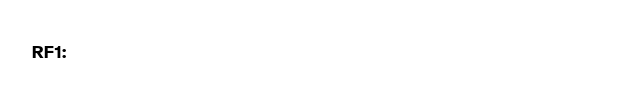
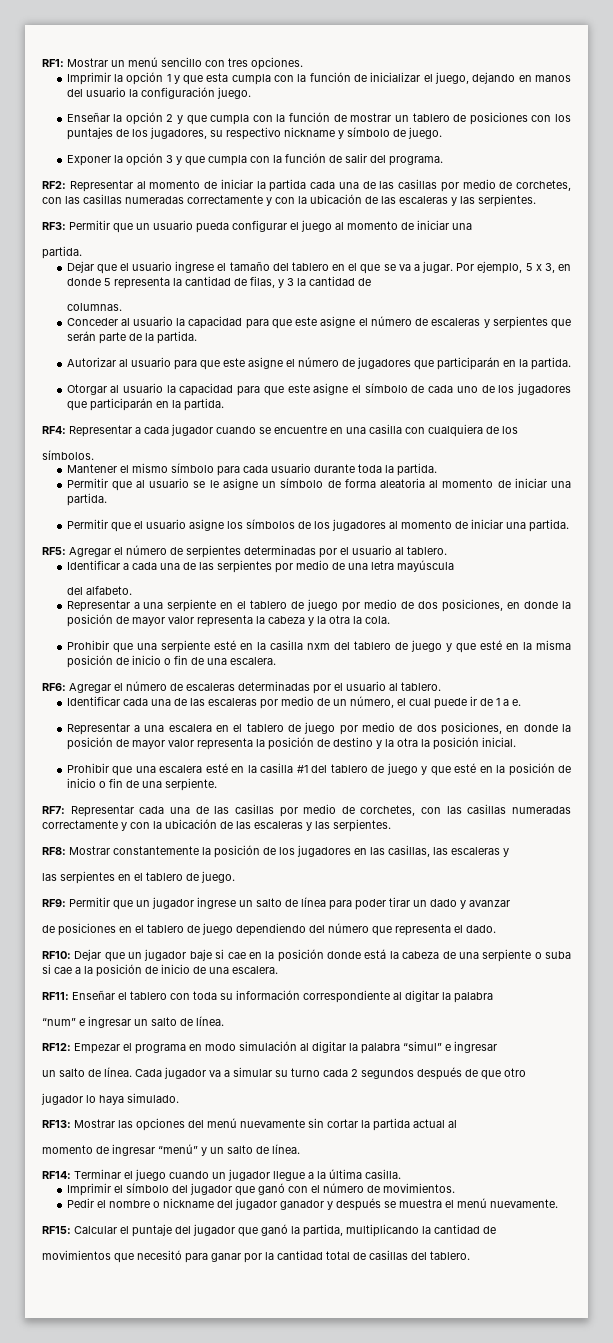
(66, 52) none -> [67,57,303,70] [66,72,572,85] [66,87,251,99] [66,112,571,125] [66,127,442,140] [66,153,443,166] [42,179,571,192] [42,194,536,207] [42,220,472,233] [42,246,82,259] [66,261,571,274] [66,276,371,289] [66,303,122,311] [66,316,571,329] [66,331,197,344] [66,357,571,370] [66,383,571,396] [66,398,224,411] [42,424,518,437] [42,450,94,460] [66,463,437,476] [66,478,571,491] [66,493,107,506] [66,519,569,532] [42,545,447,558] [66,560,454,573] [66,586,132,595] [66,599,571,612] [66,614,390,627] [66,640,572,653] [66,655,276,668] [42,681,441,694] [66,696,521,709] [66,722,571,735] [66,737,516,750] [66,763,572,776] [66,778,217,791] [42,804,572,817] [42,819,391,832] [42,845,509,858] [42,871,235,884] [42,897,510,910] [42,923,496,936] [42,949,571,962] [42,964,278,977] [42,990,493,1003] [42,1016,224,1028] [42,1041,497,1054] [42,1067,526,1080] [41,1093,179,1105] [42,1118,457,1131] [42,1144,300,1156] [42,1169,401,1181] [66,1183,455,1196] [66,1198,558,1211] [42,1224,496,1237] [42,1250,470,1263] Mostrar un menú sencillo con tres opciones. // Imprimir la opción 1 y que esta cumpla con la función de inicializar el juego, dejando en manos del usuario la configuración juego. // Enseñar la opción 2 y que cumpla con la función de mostrar un tablero de posiciones con los puntajes de los jugadores, su respectivo nickname y símbolo de juego. // Exponer la opción 3 y que cumpla con la función de salir del programa. // RF2: Representar al momento de iniciar la partida cada una de las casillas por medio de corchetes, con las casillas numeradas correctamente y con la ubicación de las escaleras y las serpientes. // RF3: Permitir que un usuario pueda configurar el juego al momento de iniciar una // partida. // Dejar que el usuario ingrese el tamaño del tablero en el que se va a jugar. Por ejemplo, 5 x 3, en donde 5 representa la cantidad de filas, y 3 la cantidad de // columnas. // Conceder al usuario la capacidad para que este asigne el número de escaleras y serpientes que serán parte de la partida. // Autorizar al usuario para que este asigne el número de jugadores que participarán en la partida. // Otorgar al usuario la capacidad para que este asigne el símbolo de cada uno de los jugadores que participarán en la partida. // RF4: Representar a cada jugador cuando se encuentre en una casilla con cualquiera de los // símbolos. // Mantener el mismo símbolo para cada usuario durante toda la partida. // Permitir que al usuario se le asigne un símbolo de forma aleatoria al momento de iniciar una partida. // Permitir que el usuario asigne los símbolos de los jugadores al momento de iniciar una partida. // RF5: Agregar el número de serpientes determinadas por el usuario al tablero. // Identificar a cada una de las serpientes por medio de una letra mayúscula // del alfabeto. // Representar a una serpiente en el tablero de juego por medio de dos posiciones, en donde la posición de mayor valor representa la cabeza y la otra la cola. // Prohibir que una serpiente esté en la casilla nxm del tablero de juego y que esté en la misma posición de inicio o fin de una escalera. // RF6: Agregar el número de escaleras determinadas por el usuario al tablero. // Identificar cada una de las escaleras por medio de un número, el cual puede ir de 1 a e. // Representar a una escalera en el tablero de juego por medio de dos posiciones, en donde la posición de mayor valor representa la posición de destino y la otra la posición inicial. // Prohibir que una escalera esté en la casilla #1 del tablero de juego y que esté en la posición de inicio o fin de una serpiente. // RF7: Representar cada una de las casillas por medio de corchetes, con las casillas numeradas correctamente y con la ubicación de las escaleras y las serpientes. // RF8: Mostrar constantemente la posición de los jugadores en las casillas, las escaleras y // las serpientes en el tablero de juego. // RF9: Permitir que un jugador ingrese un salto de línea para poder tirar un dado y avanzar // de posiciones en el tablero de juego dependiendo del número que representa el dado. // RF10: Dejar que un jugador baje si cae en la posición donde está la cabeza de una serpiente o suba si cae a la posición de inicio de una escalera. // RF11: Enseñar el tablero con toda su información correspondiente al digitar la palabra // “num” e ingresar un salto de línea. // RF12: Empezar el programa en modo simulación al digitar la palabra “simul” e ingresar // un salto de línea. Cada jugador va a simular su turno cada 2 segundos después de que otro // jugador lo haya simulado. // RF13: Mostrar las opciones del menú nuevamente sin cortar la partida actual al // momento de ingresar “menú” y un salto de línea. // RF14: Terminar el juego cuando un jugador llegue a la última casilla. // Imprimir el símbolo del jugador que ganó con el número de movimientos. // Pedir el nombre o nickname del jugador ganador y después se muestra el menú nuevamente. // RF15: Calcular el puntaje del jugador que ganó la partida, multiplicando la cantidad de // movimientos que necesitó para ganar por la cantidad total de casillas del tablero.

